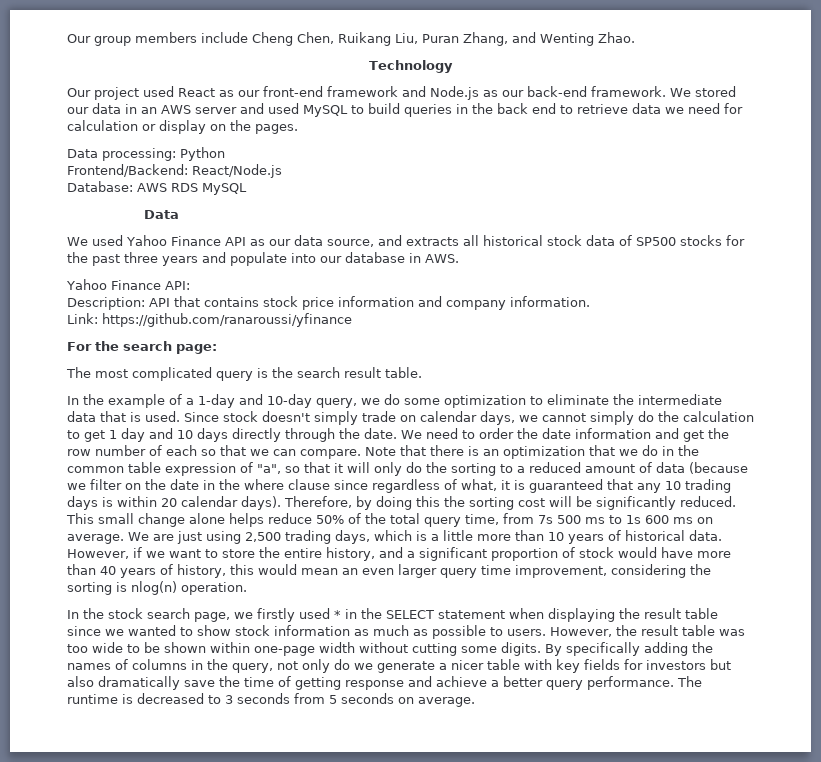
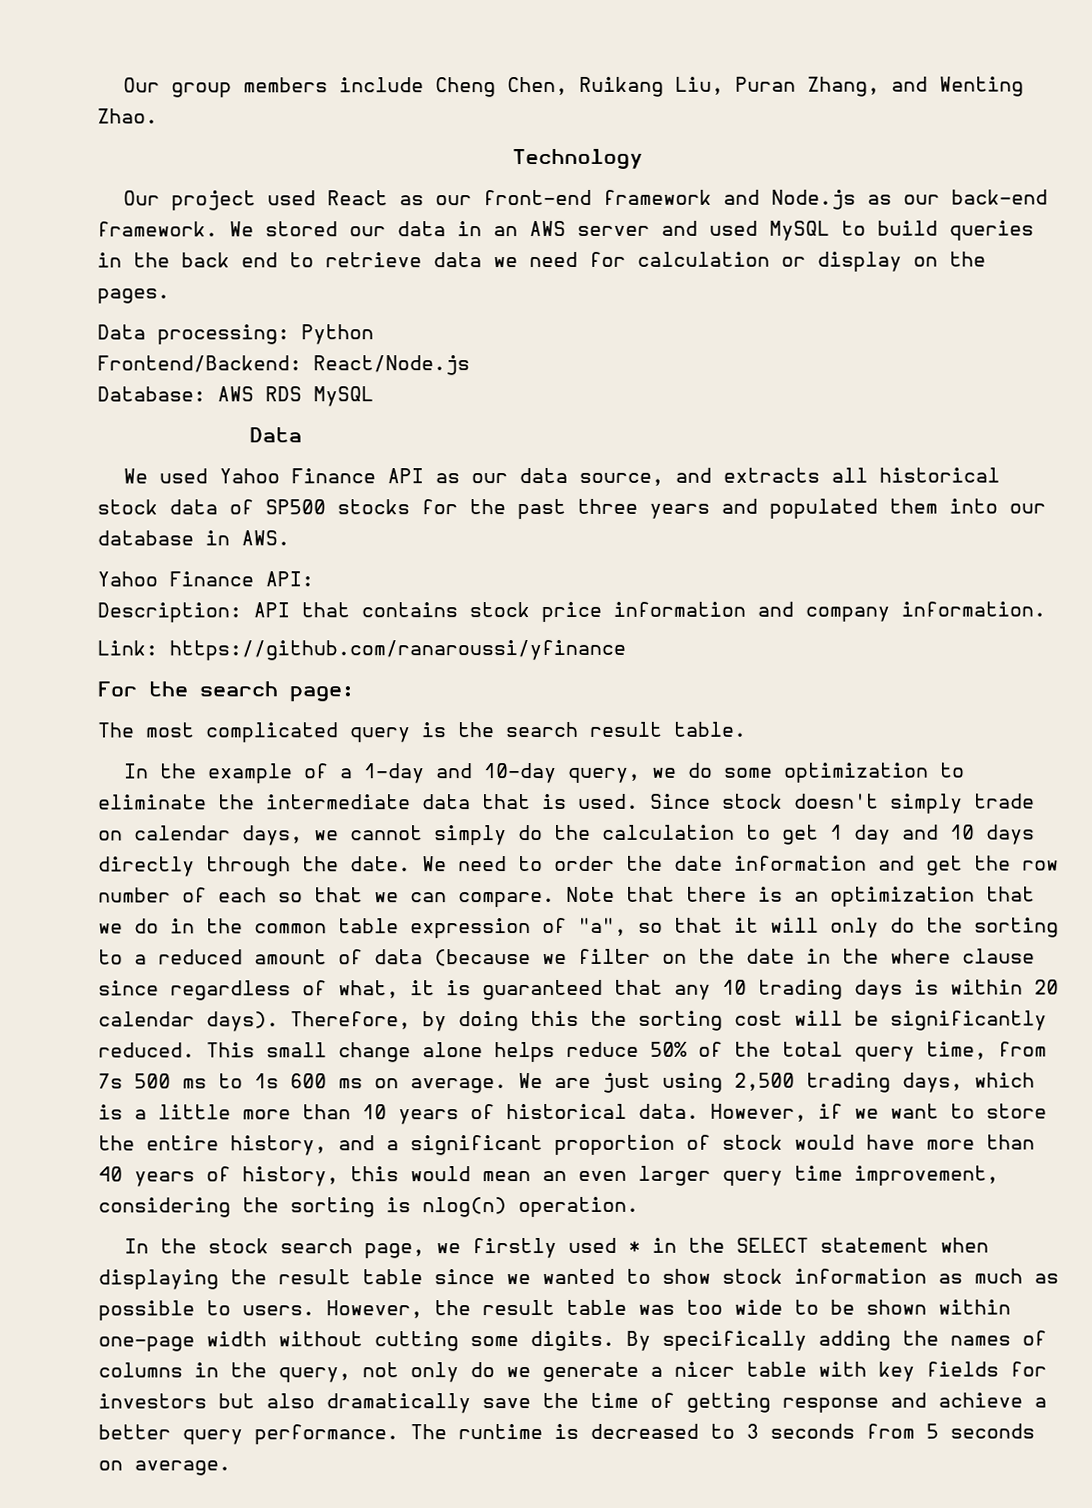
[230,252,287,266] populate -> [769,498,938,519] populated them

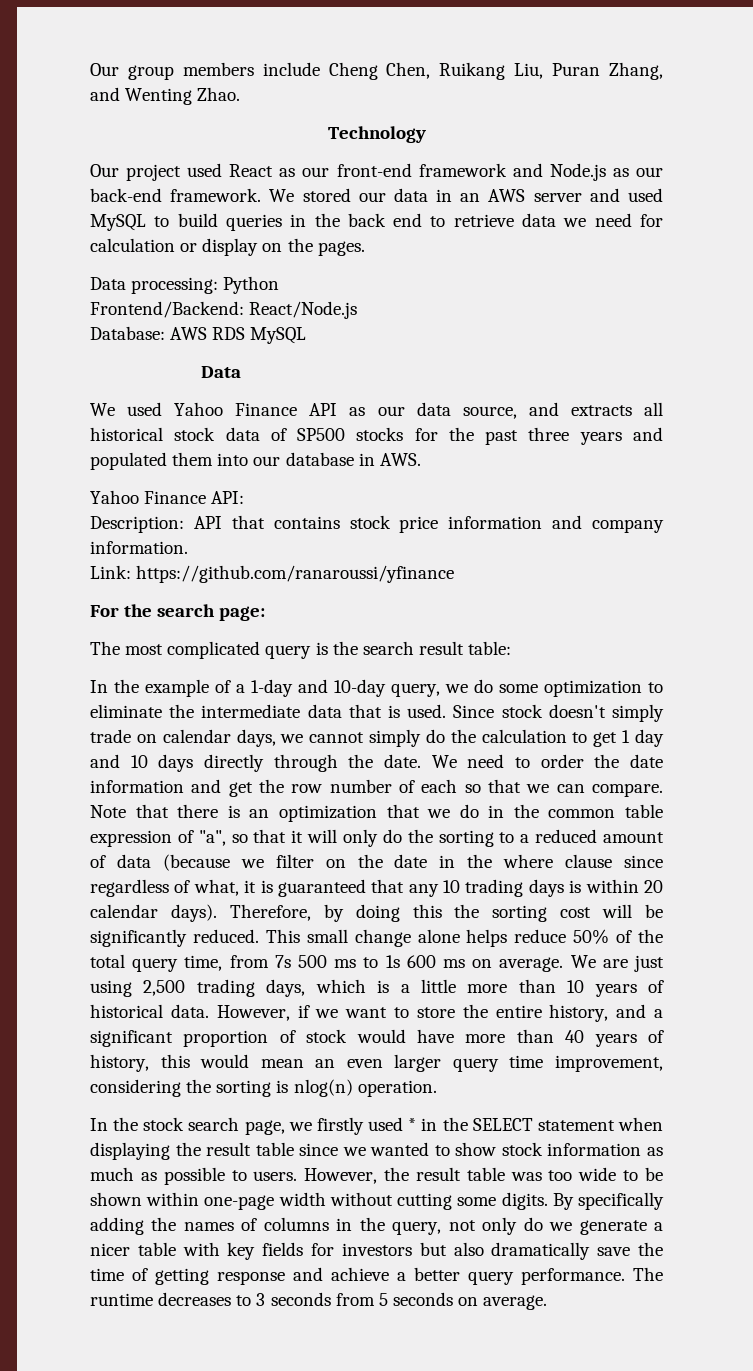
[673,721,746,737] table. -> [468,641,512,655] table:
[554,1423,699,1439] is decreased -> [158,1292,232,1306] decreases

